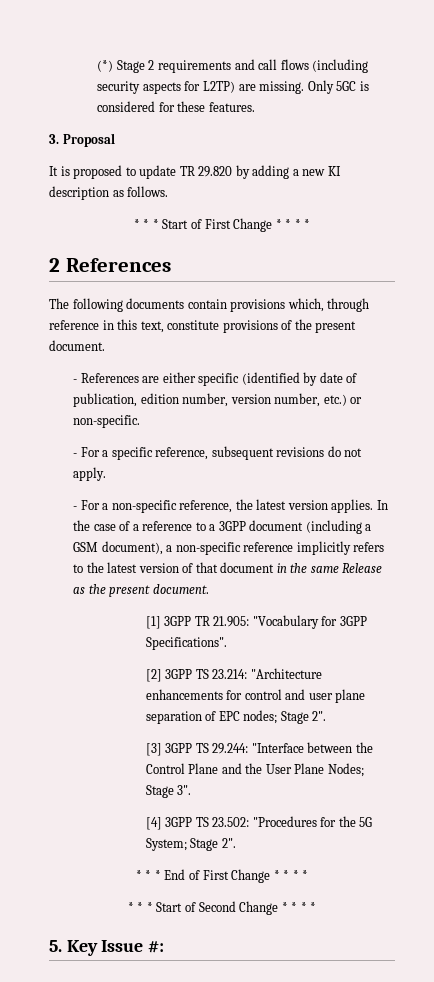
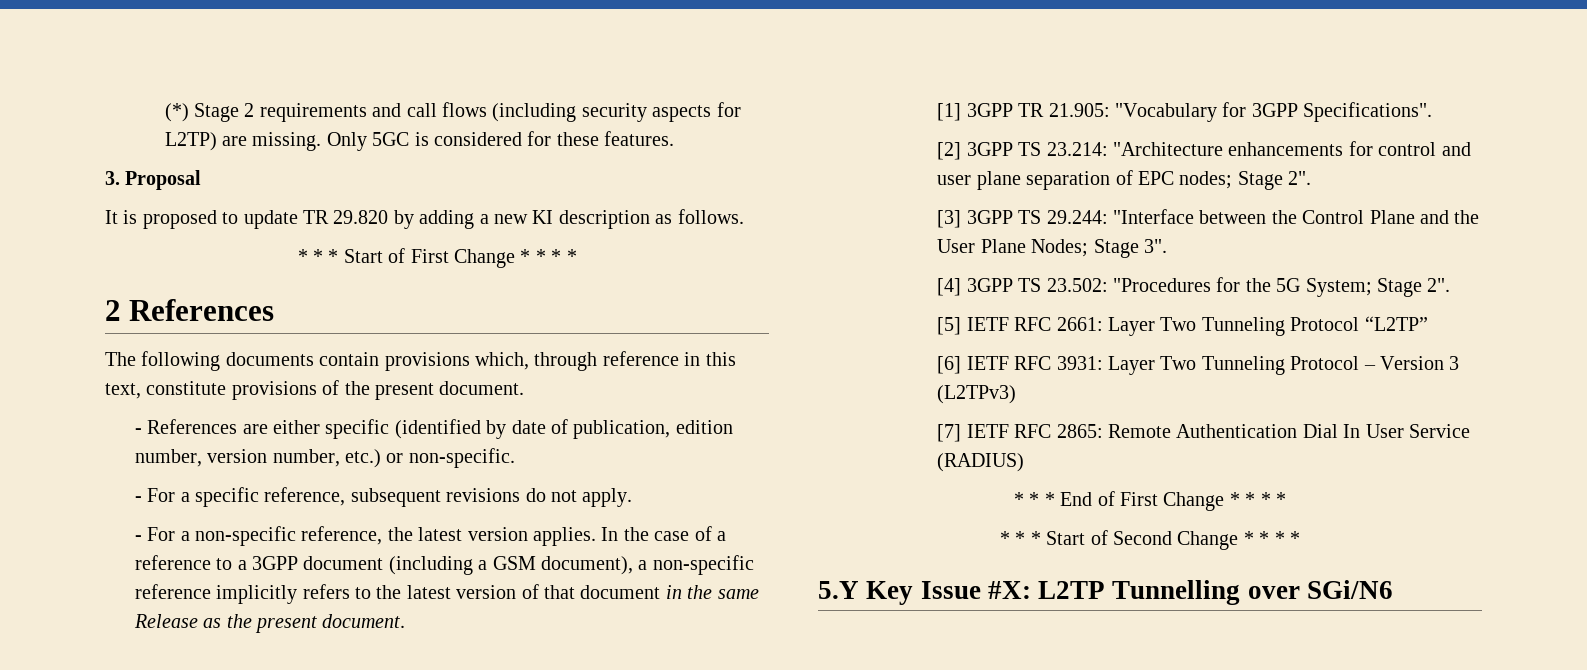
(236, 843) none -> [937,316,1428,336] [937,356,1460,375] [937,385,1017,404] [937,424,1470,442] [937,453,1025,472] // [5] IETF RFC 2661: Layer Two Tunneling Protocol “L2TP” // [6] IETF RFC 3931: Layer Two Tunneling Protocol – Version 3 (L2TPv3) // [7] IETF RFC 2865: Remote Authentication Dial In User Service (RADIUS)
[49,940,62,952] 5. -> [818,581,859,599] 5.Y
[148,941,165,953] #: -> [987,580,1394,605] #X: L2TP Tunnelling over SGi/N6

